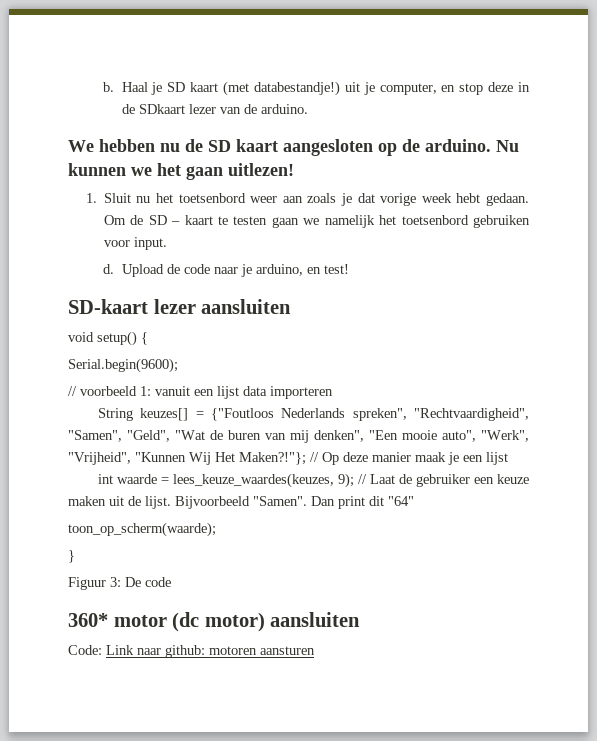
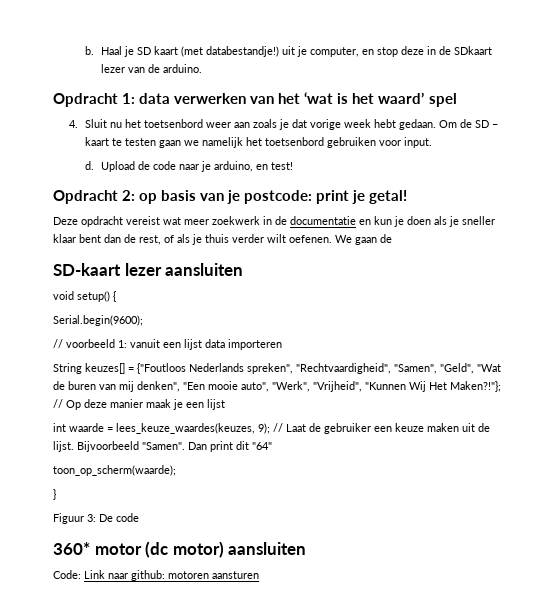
[68,139,519,156] [68,163,294,180] [85,193,97,203] We hebben nu de SD kaart aangesloten op de arduino. Nu kunnen we het gaan uitlezen! // 1. -> [53,92,457,107] [69,120,79,128] Opdracht 1: data verwerken van het ‘wat is het waard’ spel // 4.
(349, 269) none -> [53,190,408,204] [53,216,495,227] [53,234,392,245] // Opdracht 2: op basis van je postcode: print je getal! // Deze opdracht vereist wat meer zoekwerk in de documentatie en kun je doen als je sneller klaar bent dan de rest, of als je thuis verder wilt oefenen. We gaan de

